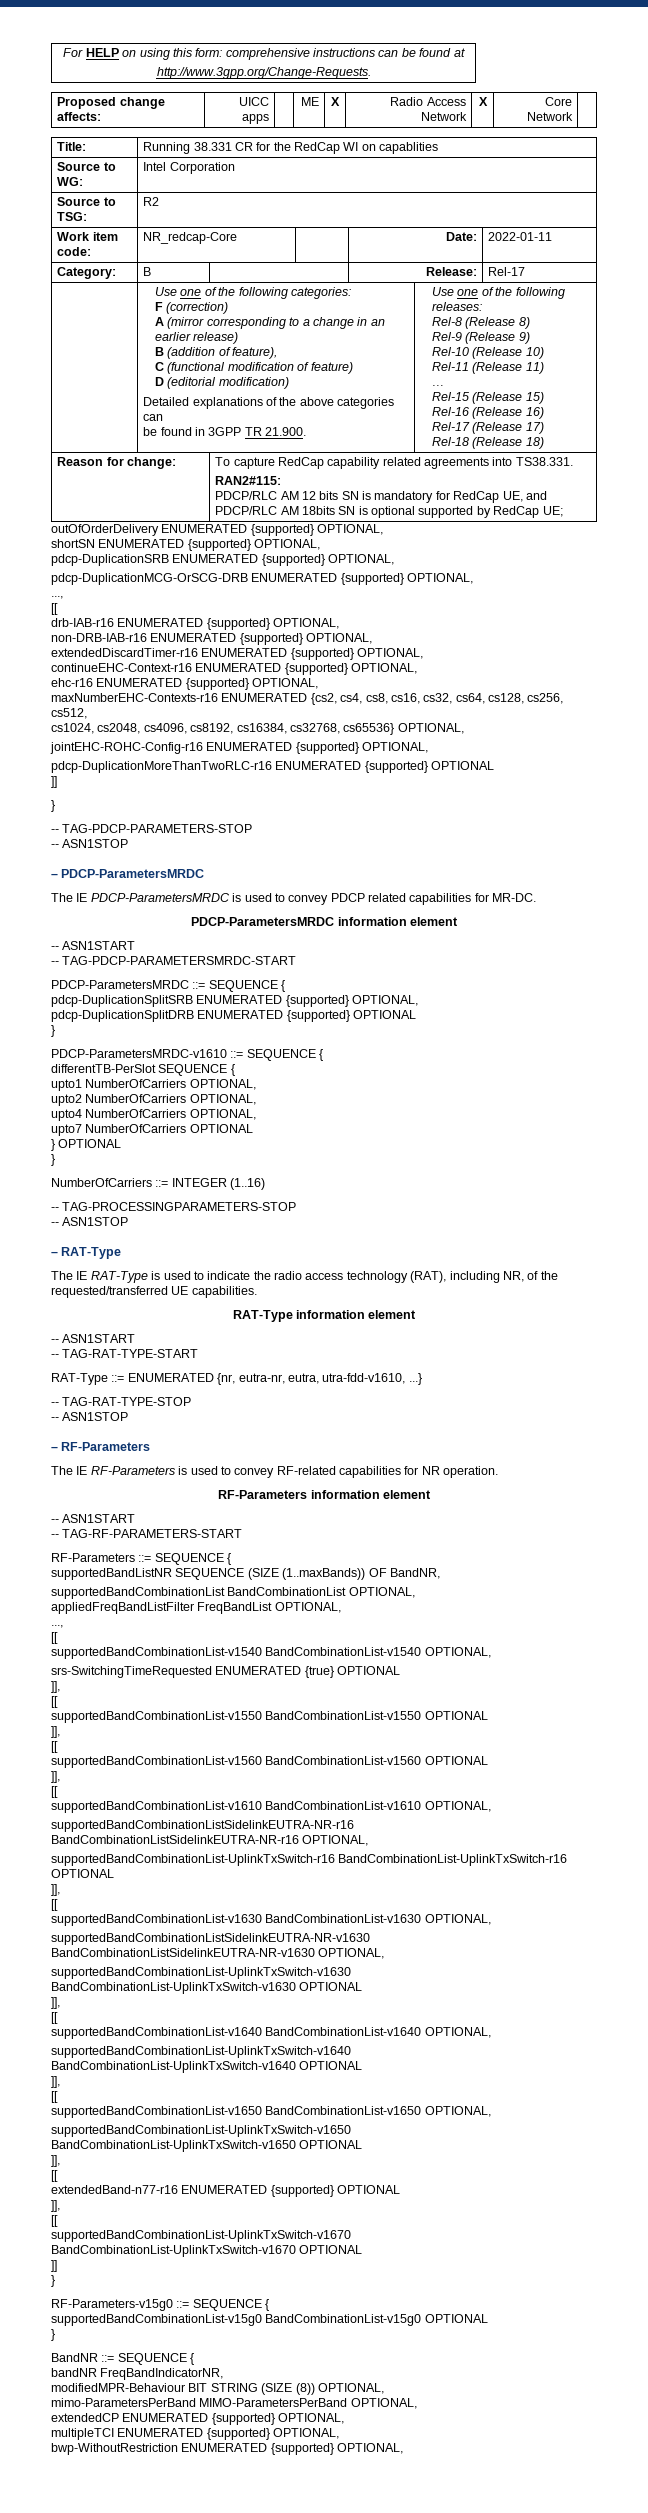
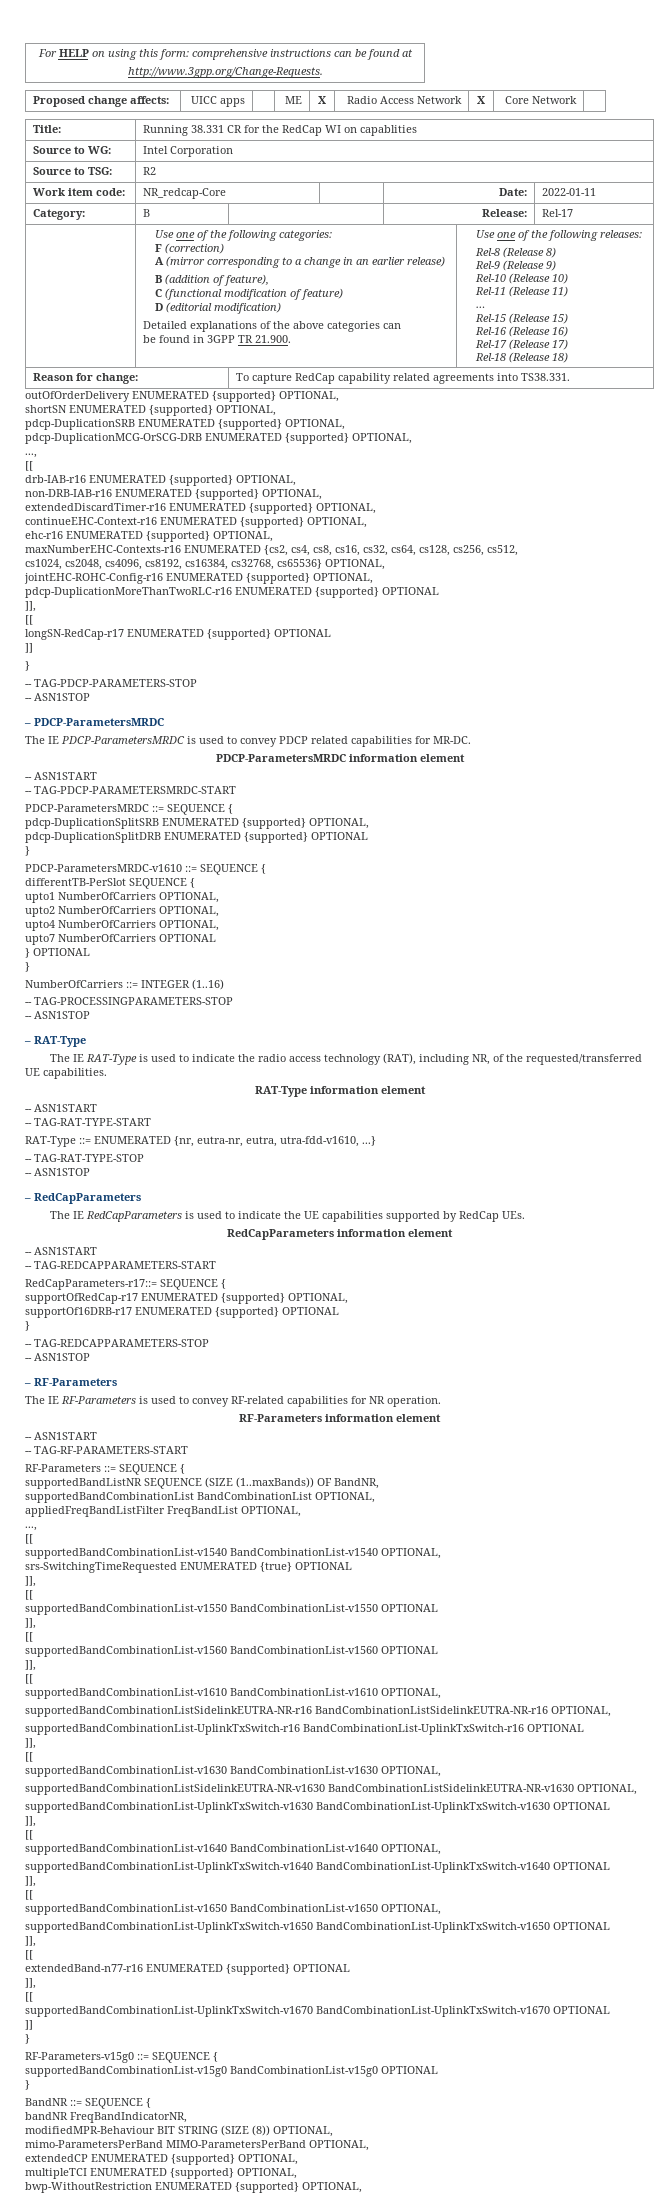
[215,476,282,485] [215,491,547,503] [215,506,563,518] // RAN2#115: // PDCP/RLC AM 12 bits SN is mandatory for RedCap UE, and PDCP/RLC AM 18bits SN is optional supported by RedCap UE; -> (571, 377) none
(495, 765) none -> [25,601,36,612] [25,615,33,625] [25,629,331,640] // ]], // [[ // longSN-RedCap-r17 ENUMERATED {supported} OPTIONAL
(129, 1416) none -> [24,1193,141,1204] [50,1211,526,1222] [227,1229,453,1240] [25,1247,97,1255] [25,1261,216,1269] [25,1279,226,1290] [25,1293,348,1304] [25,1307,339,1318] [25,1321,30,1331] [25,1339,209,1347] [25,1353,90,1361] // – RedCapParameters // The IE RedCapParameters is used to indicate the UE capabilities supported by RedCap UEs. // RedCapParameters information element // -- ASN1START // -- TAG-REDCAPPARAMETERS-START // RedCapParameters-r17::= SEQUENCE { // supportOfRedCap-r17 ENUMERATED {supported} OPTIONAL, // supportOf16DRB-r17 ENUMERATED {supported} OPTIONAL // } // -- TAG-REDCAPPARAMETERS-STOP // -- ASN1STOP

